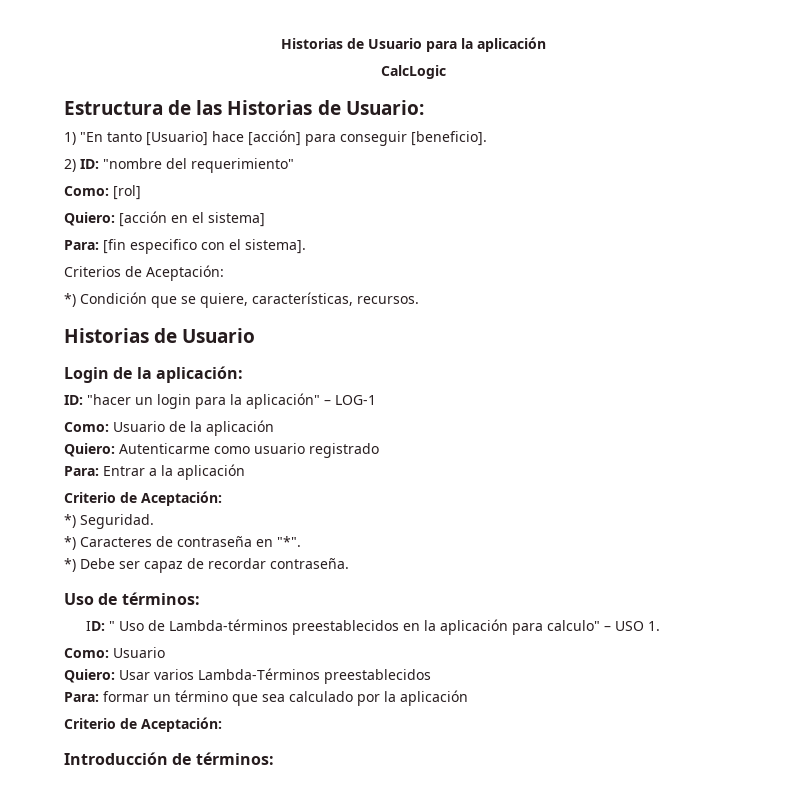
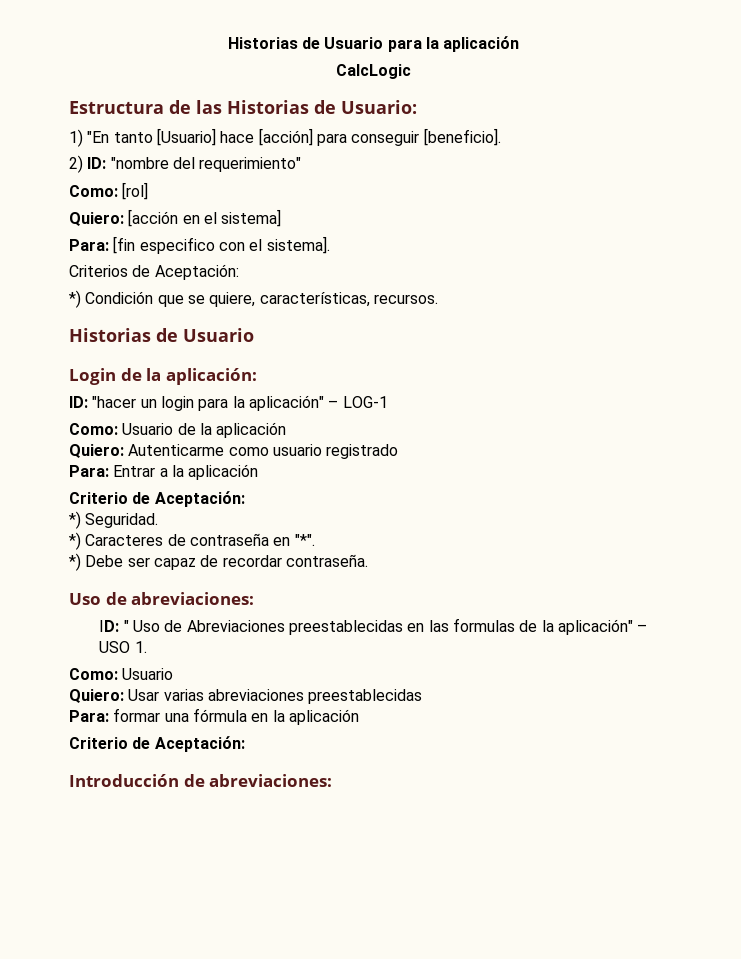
[121,592,200,605] términos: -> [131,592,255,605] abreviaciones:
[169,619,601,635] Lambda-términos preestablecidos en la aplicación para calculo" -> [186,618,633,635] Abreviaciones preestablecidas en las formulas de la aplicación"
[154,668,431,684] varios Lambda-Términos preestablecidos -> [163,689,423,704] varias abreviaciones preestablecidas
[153,690,380,706] un término que sea calculado por -> [164,708,269,722] una fórmula en
[195,752,274,765] términos: -> [209,774,333,787] abreviaciones:

